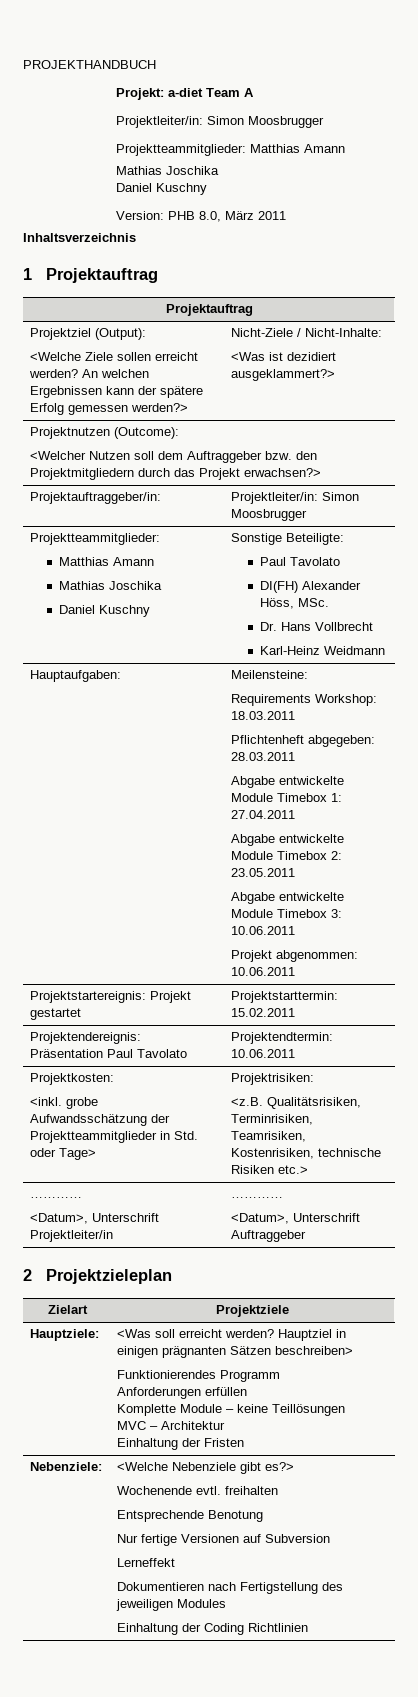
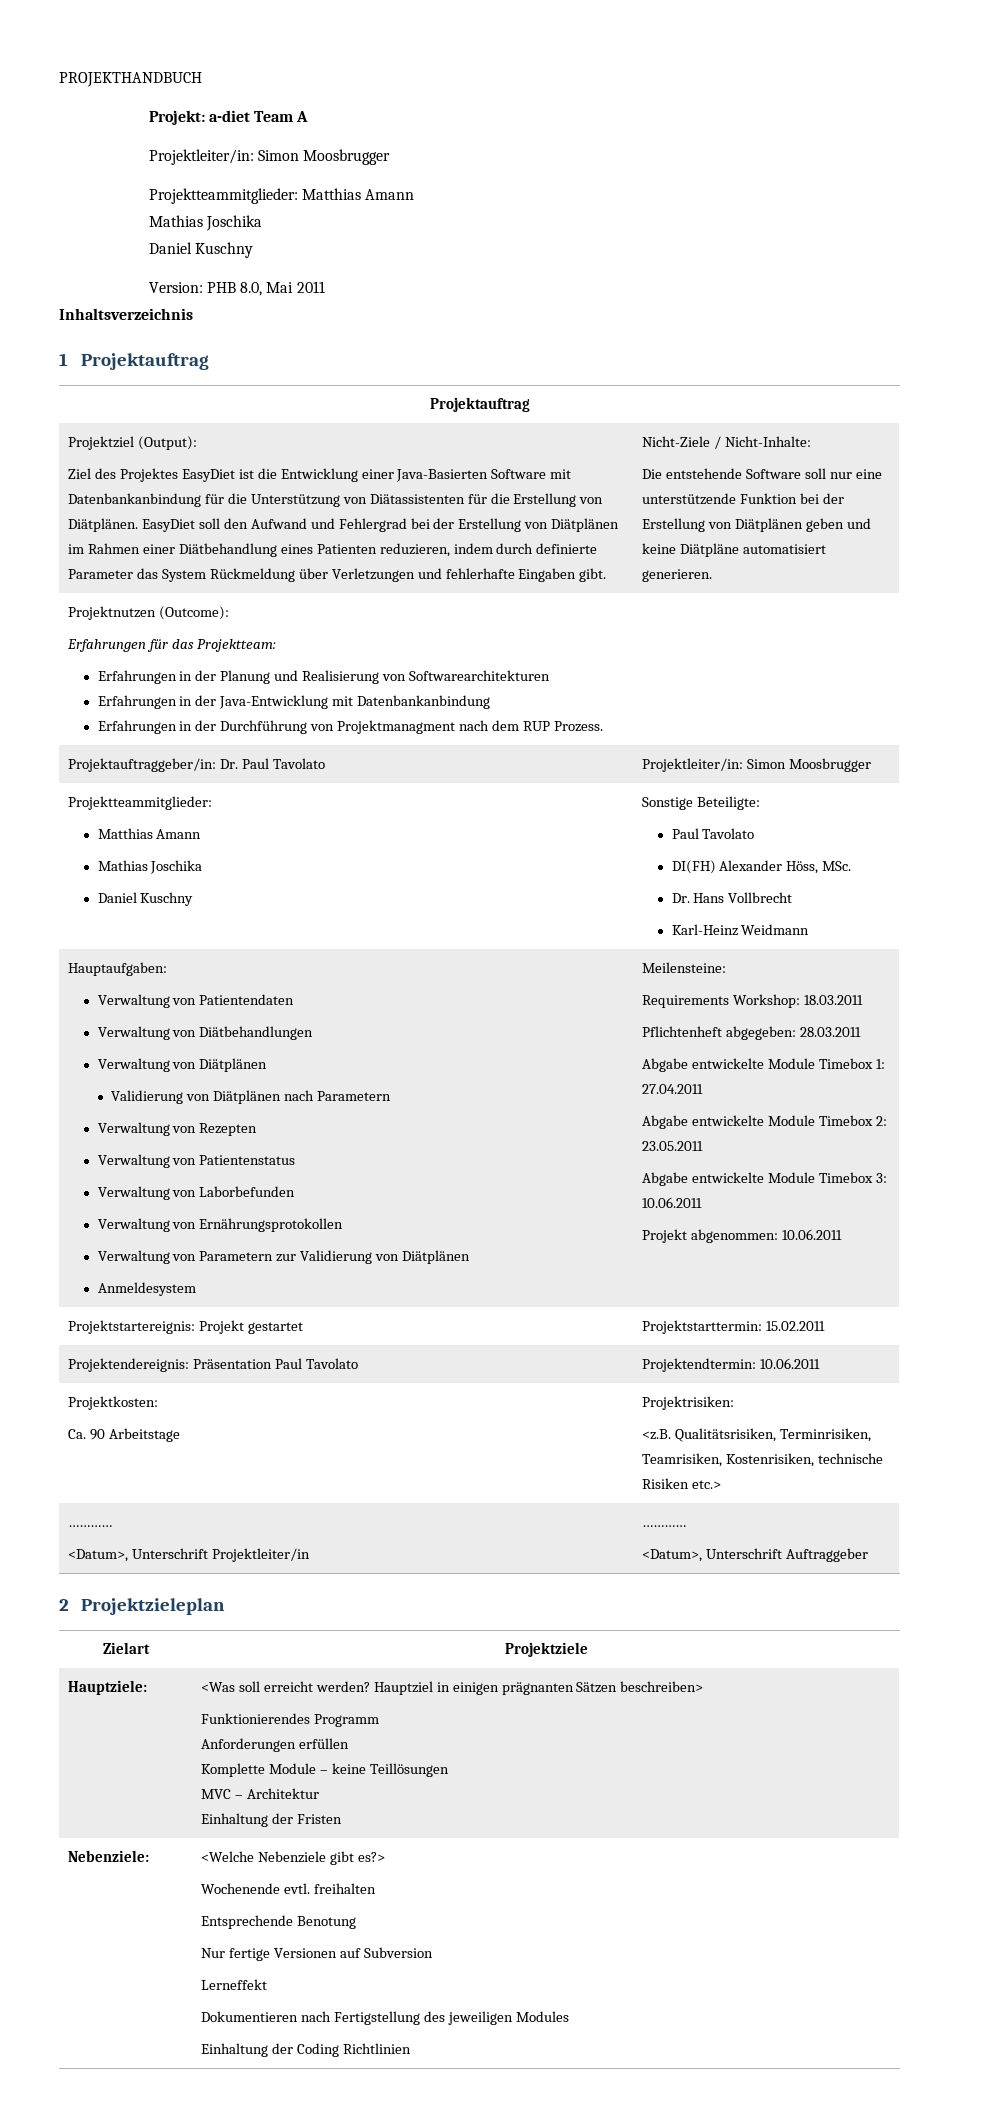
[224,211,254,220] März -> [266,282,294,293] Mai
[30,352,199,361] [29,369,150,378] [30,386,204,398] [30,403,189,415] [231,328,383,337] [231,352,337,361] [231,369,336,381] [30,427,180,439] [30,451,318,463] [30,468,322,480] [30,492,162,504] <Welche Ziele sollen erreicht werden? An welchen Ergebnissen kann der spätere Erfolg gemessen werden?> | Nicht-Ziele / Nicht-Inhalte: // <Was ist dezidiert ausgeklammert?> // Projektnutzen (Outcome): // <Welcher Nutzen soll dem Auftraggeber bzw. den Projektmitgliedern durch das Projekt erwachsen?> // Projektauftraggeber/in: -> [68,468,572,482] [68,493,604,507] [68,518,620,532] [68,543,598,557] [68,568,607,582] [642,436,811,449] [642,468,882,479] [642,493,844,505] [642,518,871,532] [642,543,826,557] [642,569,713,582] [68,606,230,620] [67,639,276,652] [97,670,550,684] [97,695,491,709] [97,720,603,734] [68,758,325,772] Ziel des Projektes EasyDiet ist die Entwicklung einer Java-Basierten Software mit Datenbankanbindung für die Unterstützung von Diätassistenten für die Erstellung von Diätplänen. EasyDiet soll den Aufwand und Fehlergrad bei der Erstellung von Diätplänen im Rahmen einer Diätbehandlung eines Patienten reduzieren, indem durch definierte Parameter das System Rückmeldung über Verletzungen und fehlerhafte Eingaben gibt. | Nicht-Ziele / Nicht-Inhalte: // Die entstehende Software soll nur eine unterstützende Funktion bei der Erstellung von Diätplänen geben und keine Diätpläne automatisiert generieren. // Projektnutzen (Outcome): // Erfahrungen für das Projektteam: // Erfahrungen in der Planung und Realisierung von Softwarearchitekturen // Erfahrungen in der Java-Entwicklung mit Datenbankanbindung // Erfahrungen in der Durchführung von Projektmanagment nach dem RUP Prozess. // Projektauftraggeber/in: Dr. Paul Tavolato
(122, 676) none -> [97,994,295,1008] [97,1026,314,1040] [97,1058,268,1072] [110,1090,391,1104] [97,1122,258,1136] [97,1154,296,1168] [97,1186,296,1200] [97,1218,344,1232] [97,1250,470,1264] [97,1282,196,1296] // Verwaltung von Patientendaten // Verwaltung von Diätbehandlungen // Verwaltung von Diätplänen // Validierung von Diätplänen nach Parametern // Verwaltung von Rezepten // Verwaltung von Patientenstatus // Verwaltung von Laborbefunden // Verwaltung von Ernährungsprotokollen // Verwaltung von Parametern zur Validierung von Diätplänen // Anmeldesystem
[30,1097,99,1109] [30,1114,171,1126] [30,1131,199,1143] [30,1148,97,1160] <inkl. grobe Aufwandsschätzung der Projektteammitglieder in Std. oder Tage> -> [68,1428,180,1442] Ca. 90 Arbeitstage

